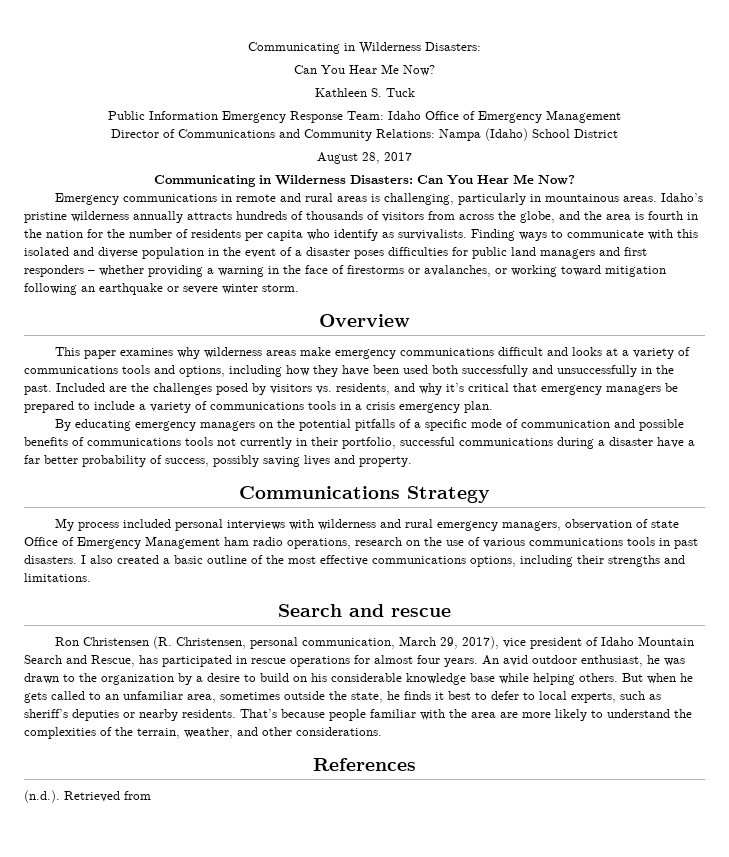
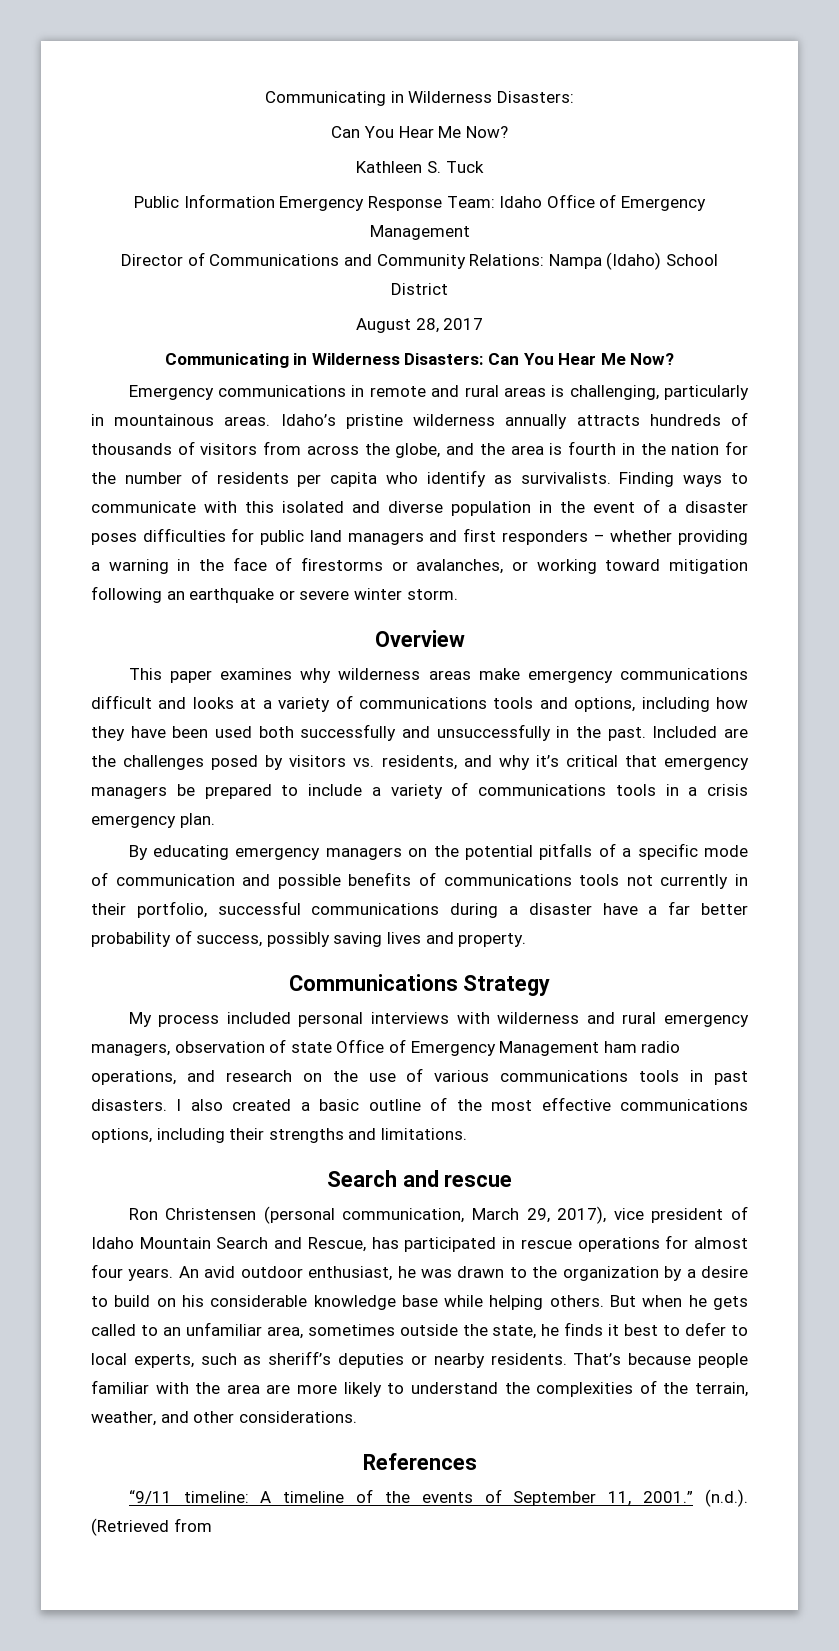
(351, 543) none -> [186,1070,215,1082] and
[153,636,299,649] (R. Christensen, personal -> [263,1206,335,1224] (personal
[24,790,120,803] (n.d.). Retrieved -> [128,1489,748,1507] [91,1518,169,1536] “9/11 timeline: A timeline of the events of September 11, 2001.” (n.d.). (Retrieved

